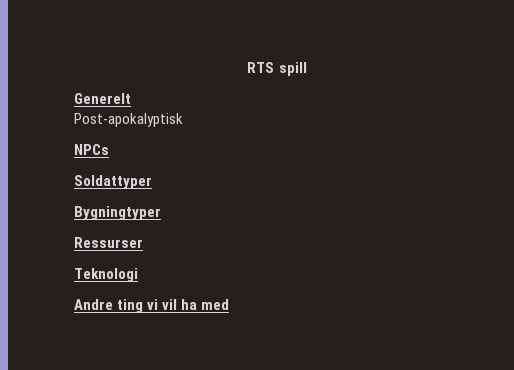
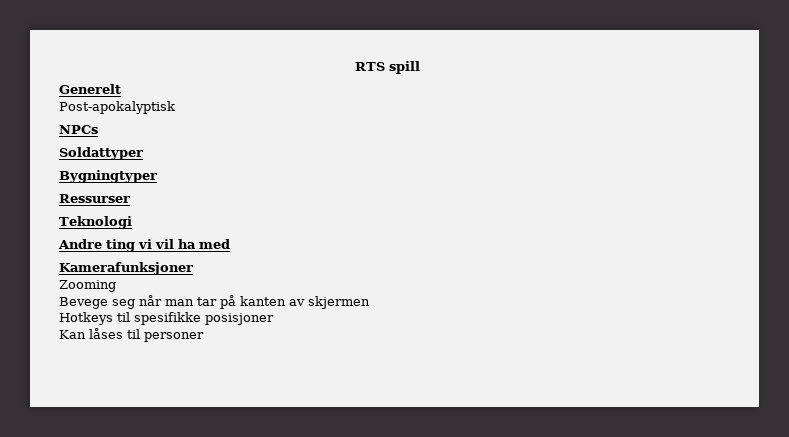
(230, 304) none -> [59,262,193,275] [59,280,116,292] [59,295,370,309] [59,312,274,325] [59,328,204,342] // Kamerafunksjoner // Zooming // Bevege seg når man tar på kanten av skjermen // Hotkeys til spesifikke posisjoner // Kan låses til personer

